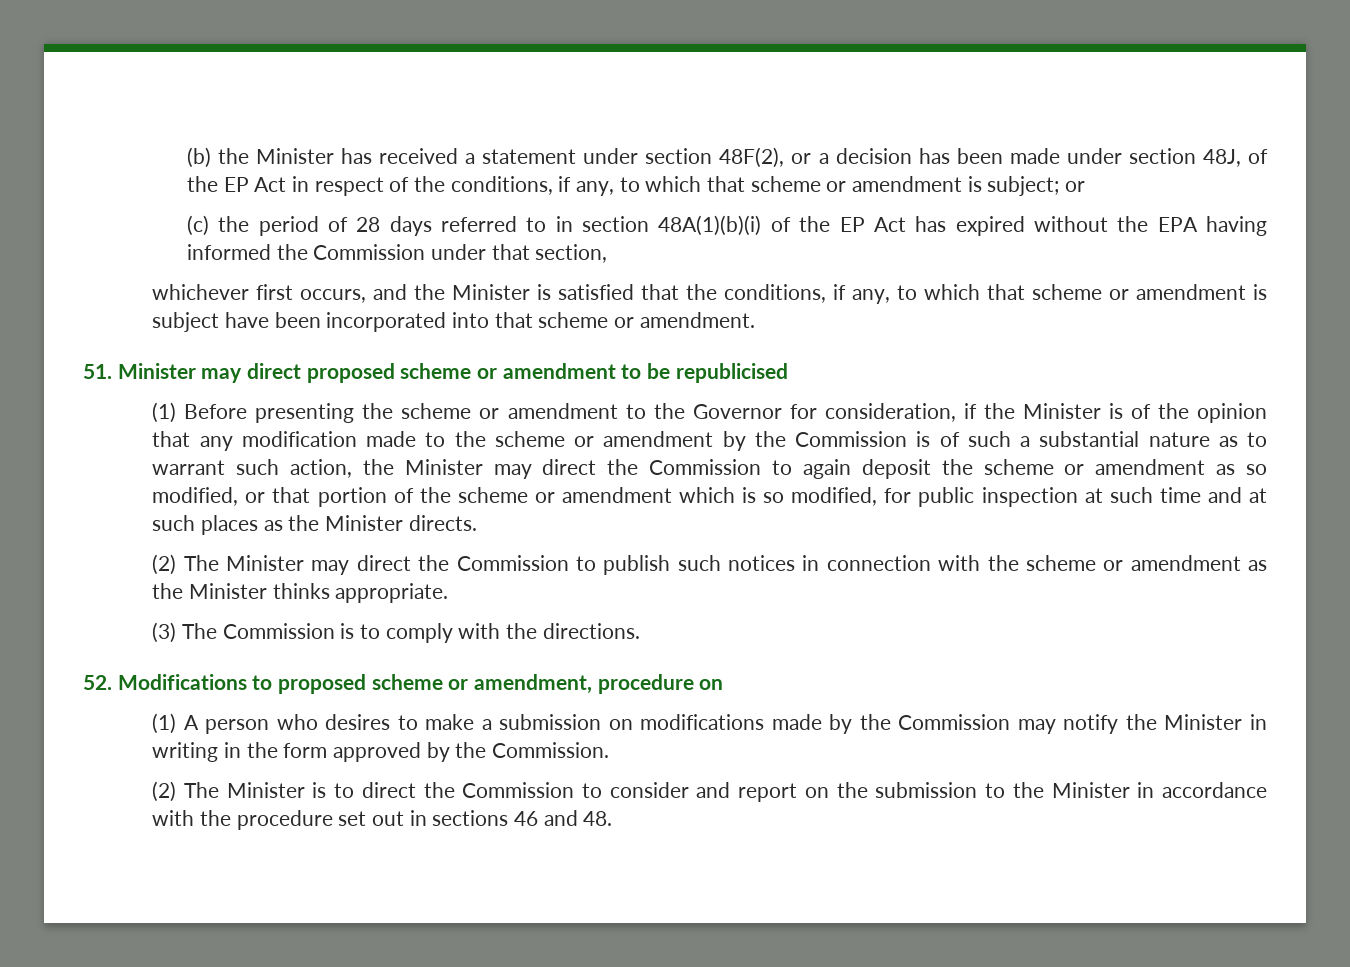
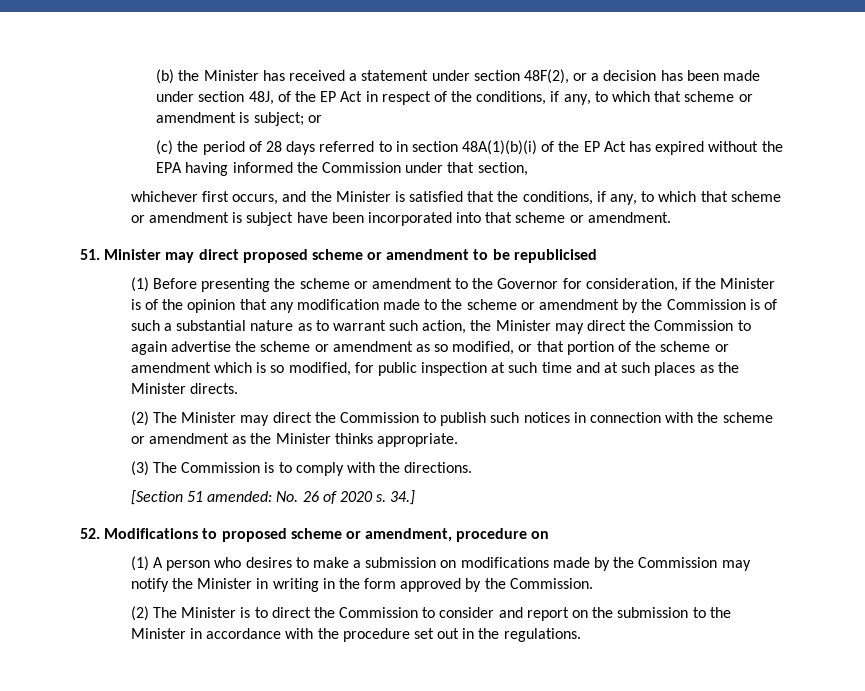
[861,459,931,479] deposit -> [170,341,231,352] advertise
(640, 631) none -> [130,490,416,505] // [Section 51 amended: No. 26 of 2020 s. 34.]
[432,810,613,826] sections 46 and 48. -> [478,628,581,642] the regulations.

